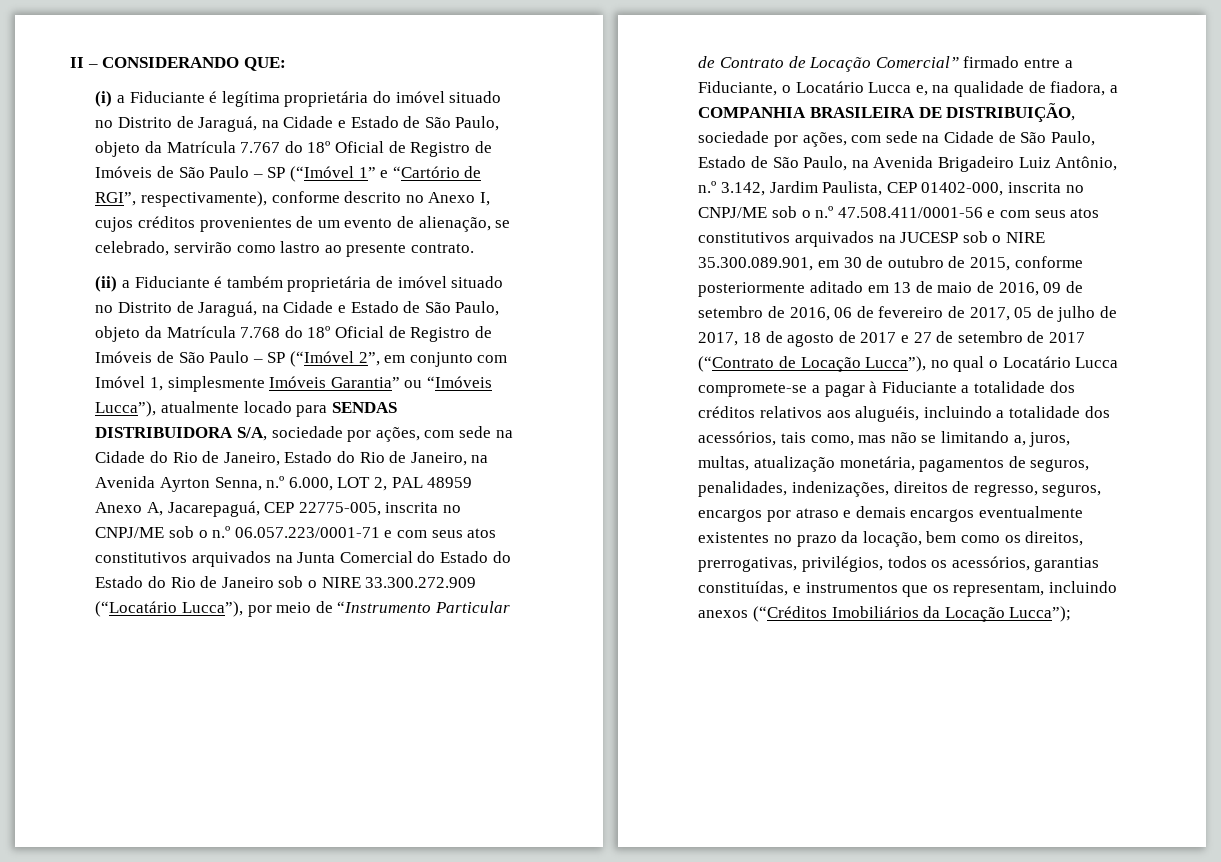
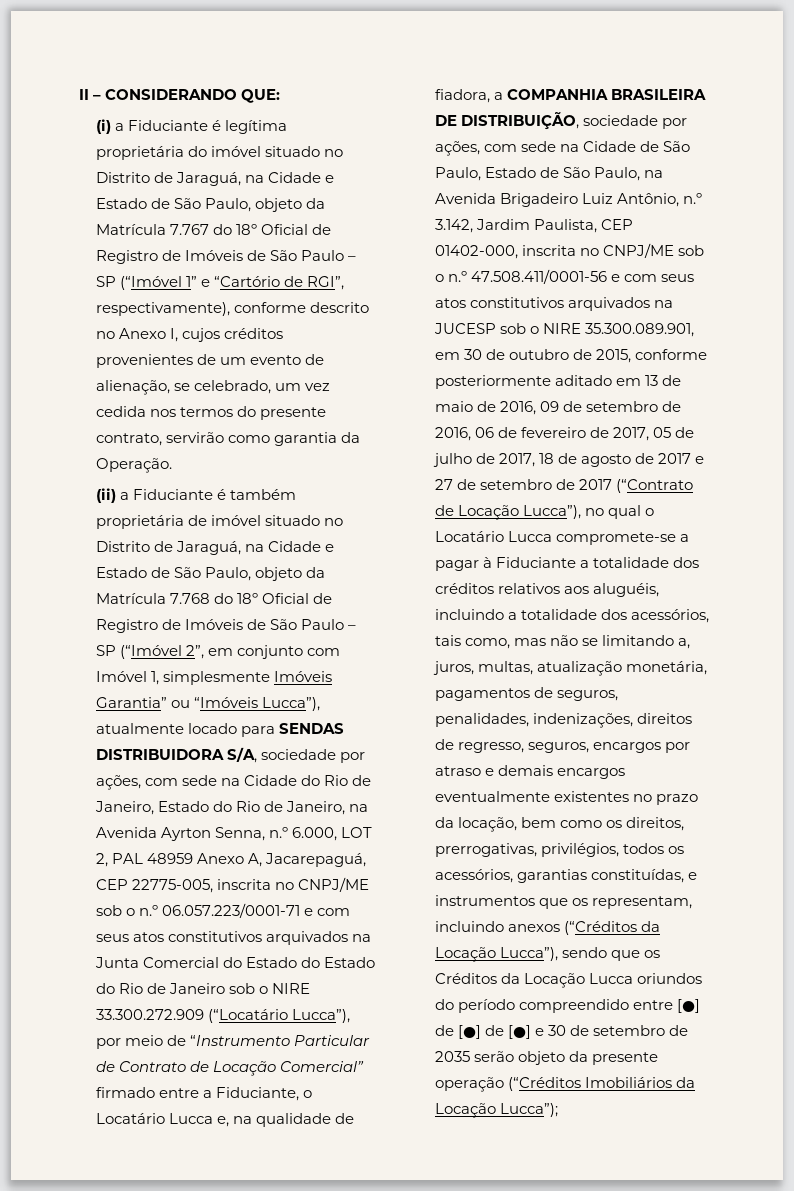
[174,241,474,257] servirão como lastro ao presente contrato. -> [275,383,331,391] [96,406,327,420] [96,432,361,446] [96,458,173,473] um vez cedida nos termos do presente contrato, servirão como garantia da Operação.
(828, 614) none -> [641,921,661,932] [435,947,661,962] [435,973,703,988] [435,999,701,1013] [435,1025,689,1039] [435,1051,659,1065] [435,1077,582,1092] da Locação Lucca”), sendo que os Créditos da Locação Lucca oriundos do período compreendido entre [●] de [●] de [●] e 30 de setembro de 2035 serão objeto da presente operação (“Créditos

